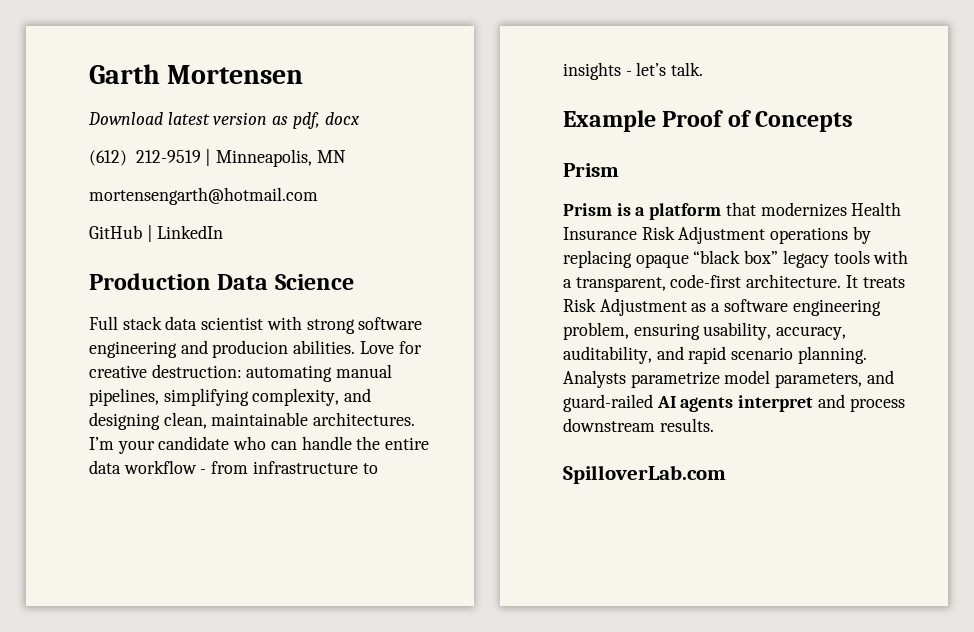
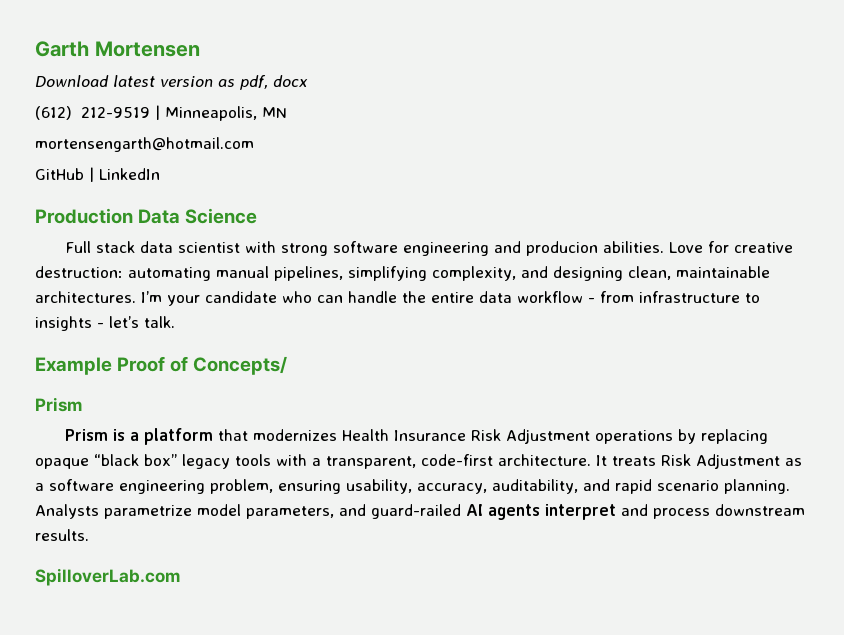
[755,111,854,132] Concepts -> [193,356,288,375] Concepts/

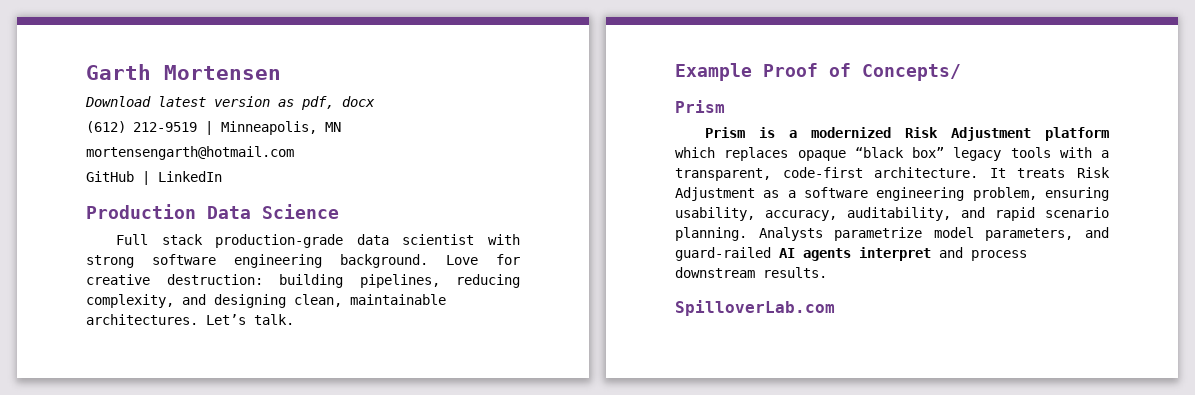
(136, 247) none -> [215,234,344,248] production-grade
[494,241,665,256] and producion abilities. -> [340,254,428,268] background.
[128,266,427,281] automating manual pipelines, simplifying -> [279,274,520,288] building pipelines, reducing
[141,291,760,306] [35,316,139,331] I’m your candidate who can handle the entire data workflow - from infrastructure to insights - let’s -> [206,314,246,325] Let’s
[144,428,769,445] platform that modernizes Health Insurance Risk Adjustment operations by replacing -> [811,127,1109,141] [675,147,789,161] modernized Risk Adjustment platform which replaces

